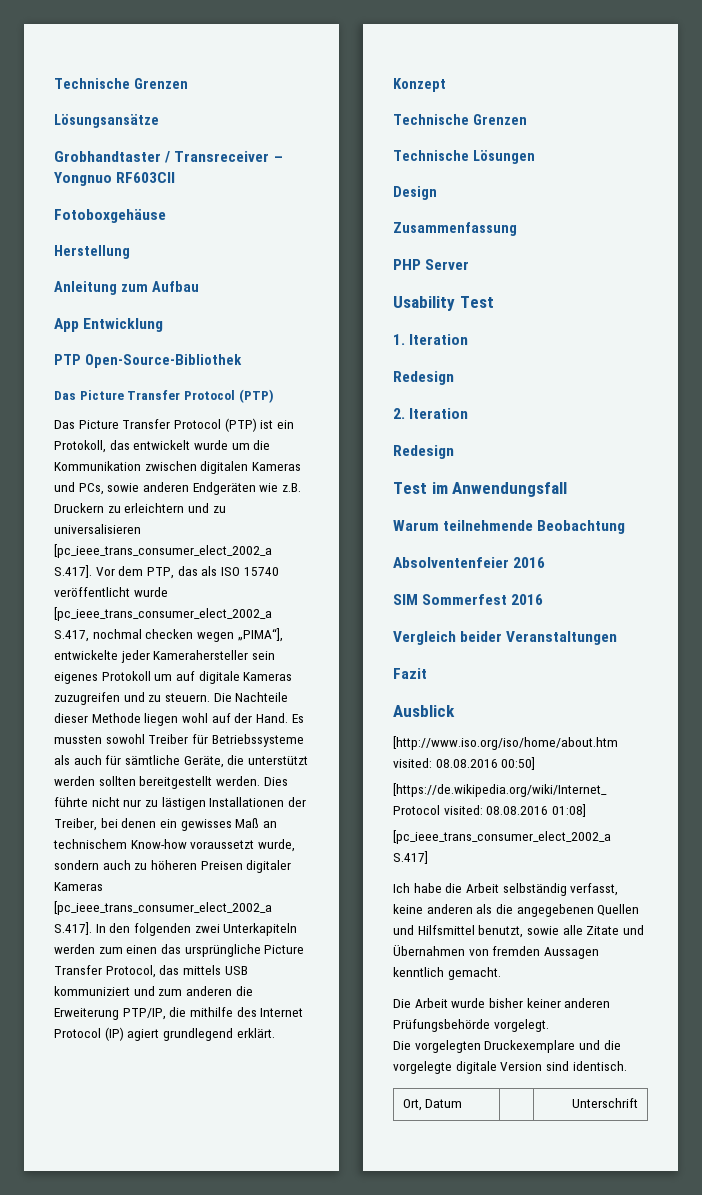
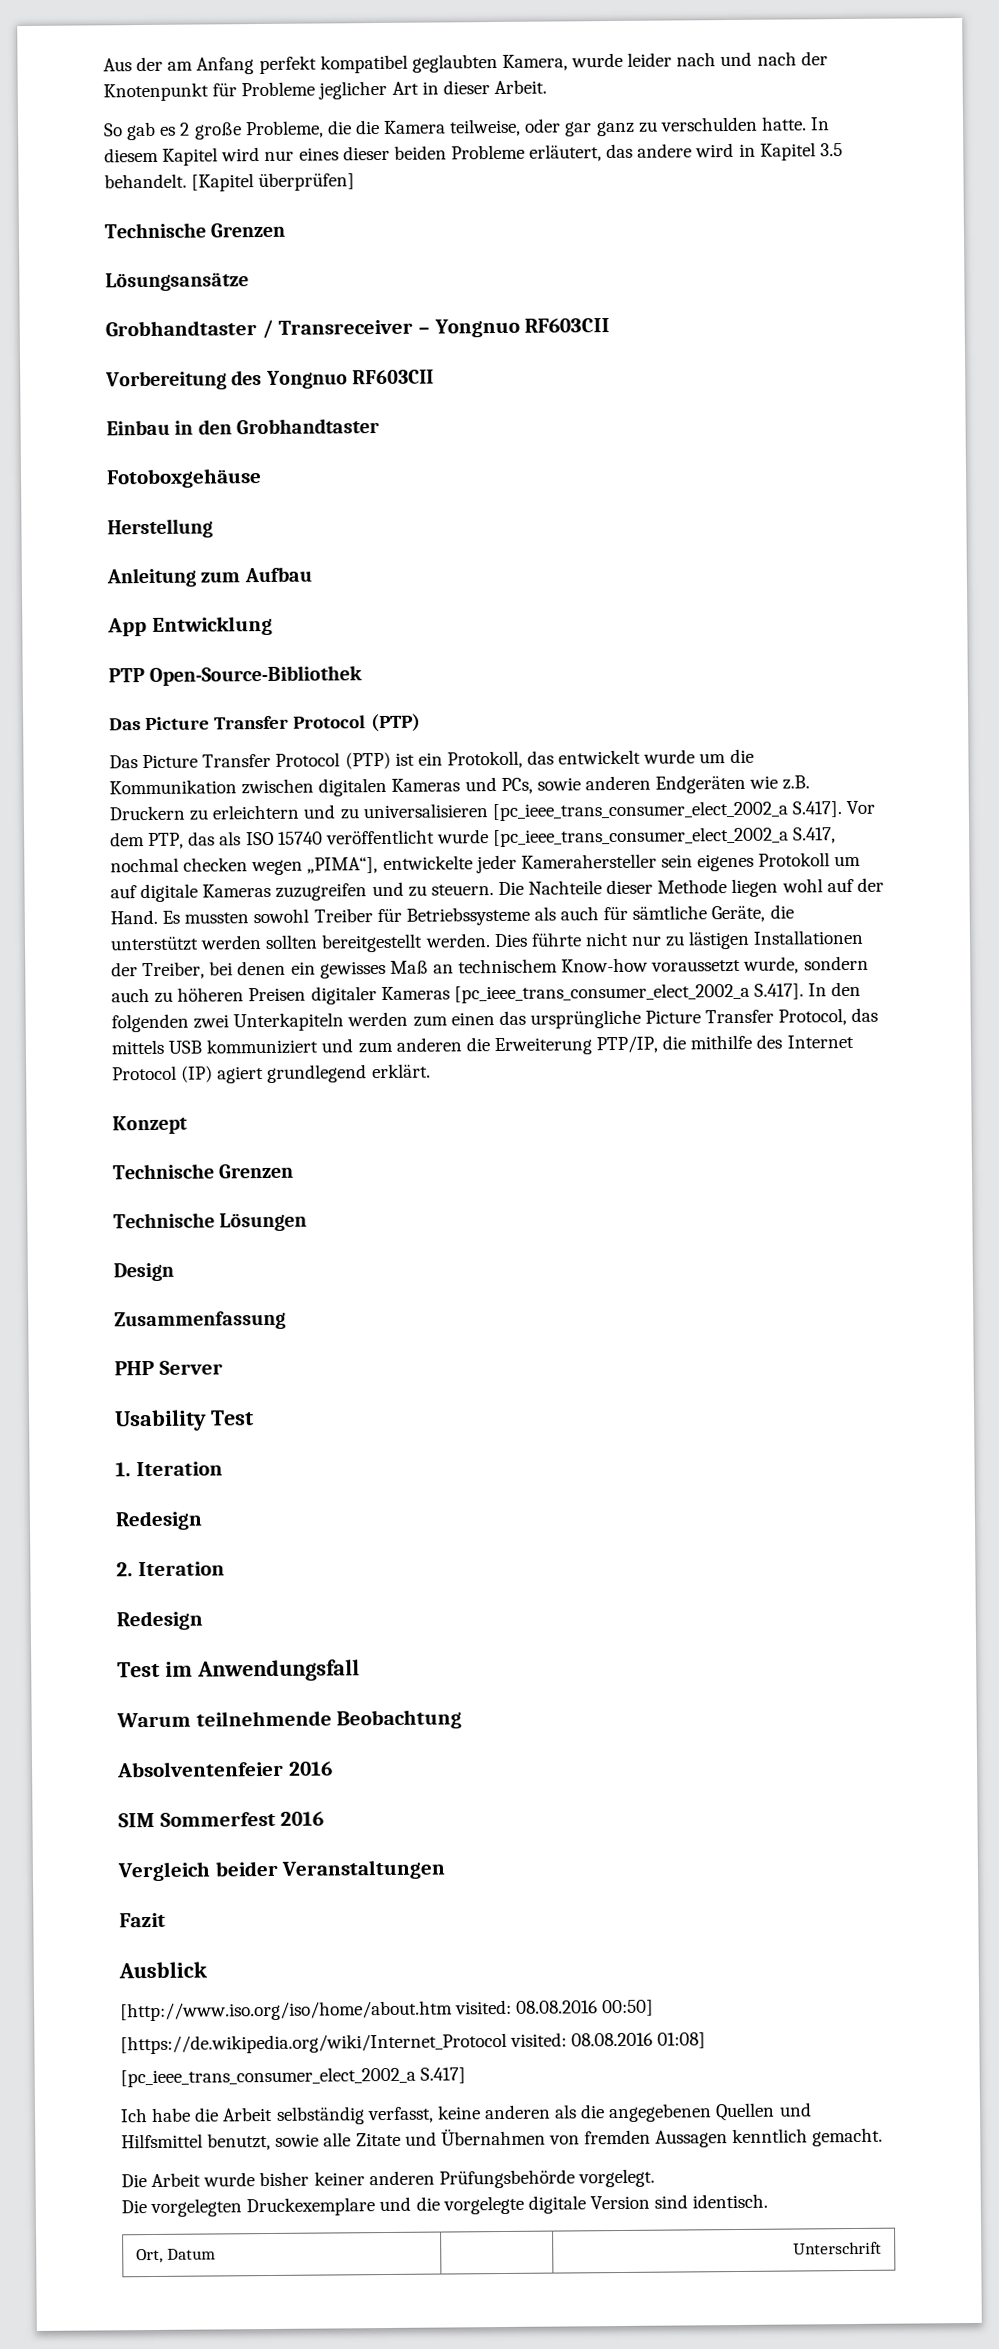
(54, 83) none -> [103,51,828,75] [103,79,547,102] [103,116,831,141] [104,142,843,166] [104,172,356,192] Aus der am Anfang perfekt kompatibel geglaubten Kamera, wurde leider nach und nach der Knotenpunkt für Probleme jeglicher Art in dieser Arbeit. // So gab es 2 große Probleme, die die Kamera teilweise, oder gar ganz zu verschulden hatte. In diesem Kapitel wird nur eines dieser beiden Probleme erläutert, das andere wird in Kapitel 3.5 behandelt. [Kapitel überprüfen] //
(176, 177) none -> [105,369,435,391] [106,417,381,436] // Vorbereitung des Yongnuo RF603CII // Einbau in den Grobhandtaster

